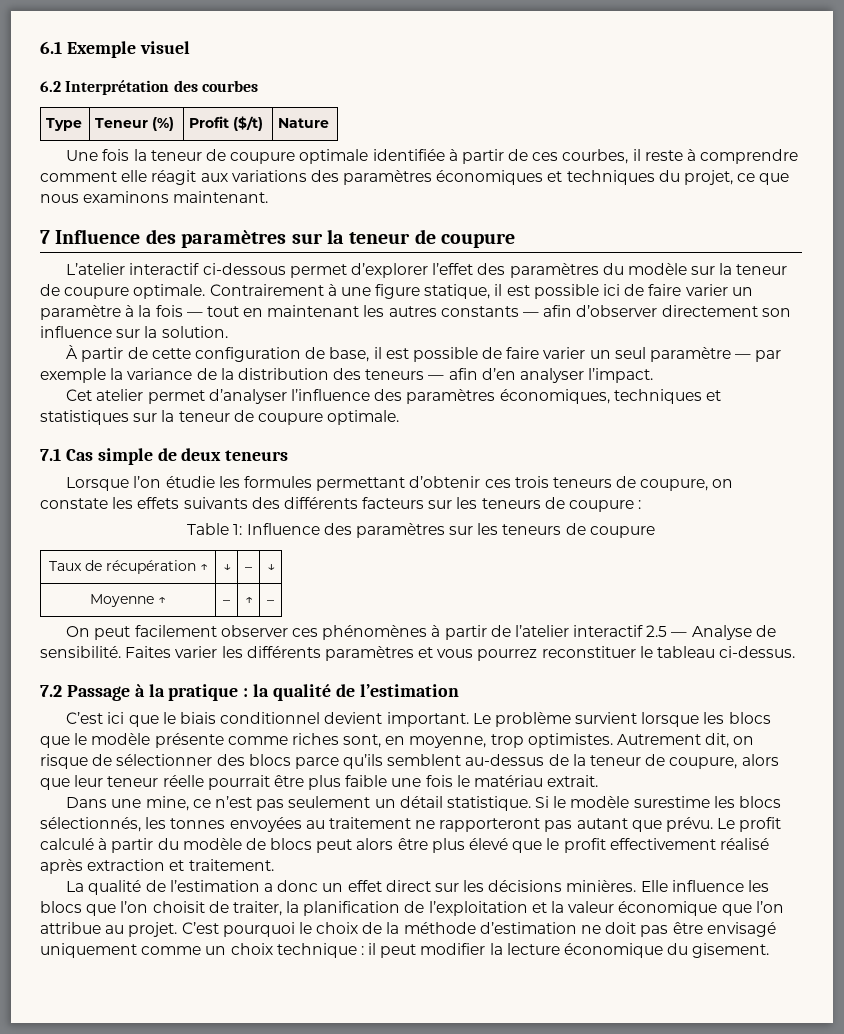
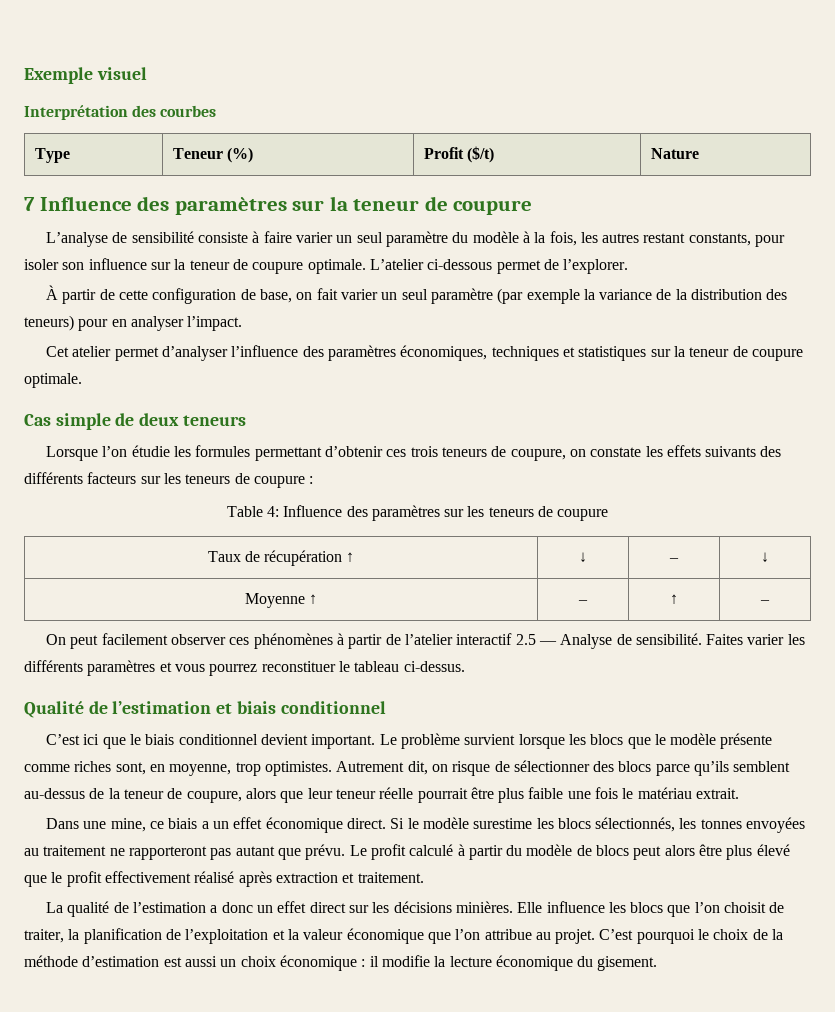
[40,41,62,54] 6.1 -> (24, 75) none
[40,81,61,92] 6.2 -> (147, 73) none
[66,149,799,164] [40,170,790,185] [40,191,269,203] // Une fois la teneur de coupure optimale identifiée à partir de ces courbes, il reste à comprendre comment elle réagit aux variations des paramètres économiques et techniques du projet, ce que nous examinons maintenant. -> (699, 153) none
[66,263,788,278] [40,284,753,299] [40,305,791,320] [40,326,228,338] L’atelier interactif ci-dessous permet d’explorer l’effet des paramètres du modèle sur la teneur de coupure optimale. Contrairement à une figure statique, il est possible ici de faire varier un paramètre à la fois — tout en maintenant les autres constants — afin d’observer directement son influence sur la solution. -> [46,231,786,247] [24,258,629,274] L’analyse de sensibilité consiste à faire varier un seul paramètre du modèle à la fois, les autres restant constants, pour isoler son influence sur la teneur de coupure optimale. L’atelier ci-dessous permet de l’explorer.
[373,347,782,362] il est possible de faire varier un seul paramètre — par -> [296,288,524,304] on fait varier un seul paramètre (par
[365,368,516,380] teneurs — afin d’en -> [24,315,127,331] teneurs) pour en
[40,448,61,461] 7.1 -> (82, 380) none
[233,524,243,535] 1: -> [266,506,279,517] 4:
[40,684,459,701] 7.2 Passage à la pratique : la qualité de l’estimation -> [24,701,386,718] Qualité de l’estimation et biais conditionnel
[215,796,531,811] n’est pas seulement un détail statistique. -> [168,817,386,833] biais a un effet économique direct.
[581,922,776,937] [40,943,202,958] ne doit pas être envisagé uniquement comme -> [163,956,217,967] est aussi
[276,943,357,958] technique -> [279,955,357,971] économique
[380,943,486,958] peut modifier -> [381,955,430,967] modifie

